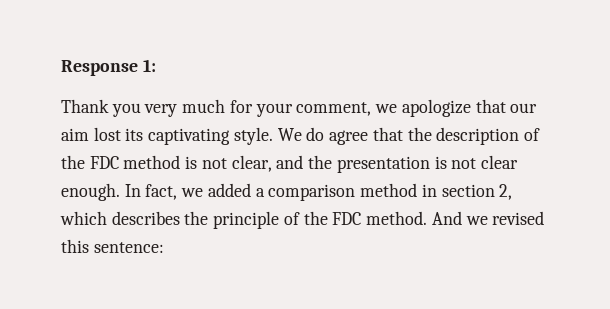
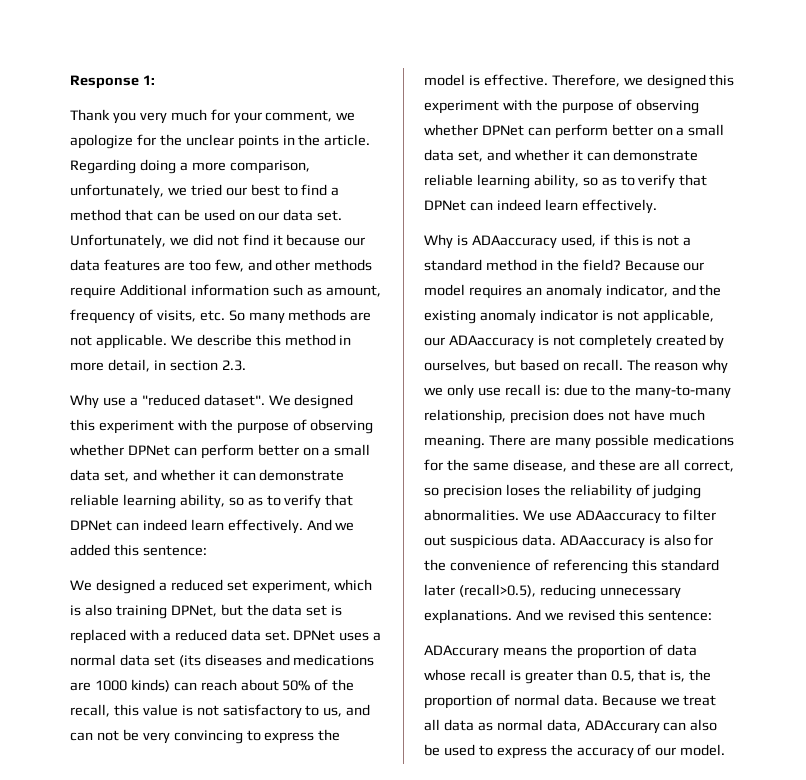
[475,99,538,113] [61,127,540,145] [61,155,518,173] [61,183,513,201] [60,211,428,229] that our aim lost its captivating style. We do agree that the description of the FDC method is not clear, and the presentation is not clear enough. In fact, we added a comparison method in section 2, which describes the principle of the FDC method. -> [136,134,371,149] [70,159,310,174] [70,184,340,199] [70,209,343,221] [70,234,366,249] [70,259,373,272] [70,284,381,299] [70,309,372,324] [70,334,352,349] [70,359,246,372] [70,394,354,409] [70,419,374,434] [70,444,371,459] [70,469,345,482] [70,494,354,509] [70,519,355,534] [70,544,207,556] [70,579,373,594] [70,604,343,619] [70,629,382,644] [70,654,375,667] [70,679,355,692] [70,704,371,719] [70,729,341,744] [424,74,735,89] [424,99,699,114] [424,124,725,139] [424,149,699,162] [424,174,708,189] [424,199,657,214] [424,234,692,249] [424,259,705,271] [424,284,722,299] [424,309,714,324] [424,334,725,349] [424,359,729,374] [424,384,732,399] [424,409,705,424] [424,434,734,449] [424,459,735,472] [424,484,702,499] [424,509,716,524] [424,534,714,549] [424,559,719,574] [424,584,681,599] [424,609,512,624] for the unclear points in the article. Regarding doing a more comparison, unfortunately, we tried our best to find a method that can be used on our data set. Unfortunately, we did not find it because our data features are too few, and other methods require Additional information such as amount, frequency of visits, etc. So many methods are not applicable. We describe this method in more detail, in section 2.3. // Why use a "reduced dataset". We designed this experiment with the purpose of observing whether DPNet can perform better on a small data set, and whether it can demonstrate reliable learning ability, so as to verify that DPNet can indeed learn effectively. And we added this sentence: // We designed a reduced set experiment, which is also training DPNet, but the data set is replaced with a reduced data set. DPNet uses a normal data set (its diseases and medications are 1000 kinds) can reach about 50% of the recall, this value is not satisfactory to us, and can not be very convincing to express the model is effective. Therefore, we designed this experiment with the purpose of observing whether DPNet can perform better on a small data set, and whether it can demonstrate reliable learning ability, so as to verify that DPNet can indeed learn effectively. // Why is ADAaccuracy used, if this is not a standard method in the field? Because our model requires an anomaly indicator, and the existing anomaly indicator is not applicable, our ADAaccuracy is not completely created by ourselves, but based on recall. The reason why we only use recall is: due to the many-to-many relationship, precision does not have much meaning. There are many possible medications for the same disease, and these are all correct, so precision loses the reliability of judging abnormalities. We use ADAaccuracy to filter out suspicious data. ADAaccuracy is also for the convenience of referencing this standard later (recall>0.5), reducing unnecessary explanations.
(164, 247) none -> [424,644,697,659] [424,669,712,684] [424,694,717,709] [424,719,718,734] [424,744,726,759] // ADAccurary means the proportion of data whose recall is greater than 0.5, that is, the proportion of normal data. Because we treat all data as normal data, ADAccurary can also be used to express the accuracy of our model.

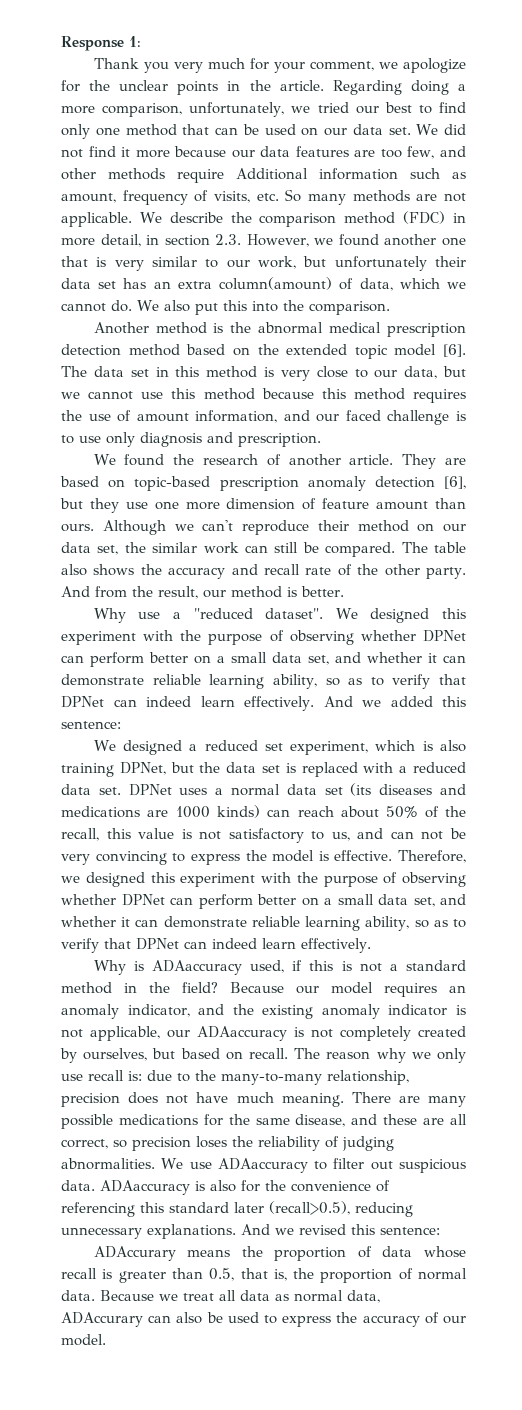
[331,187,340,196] a -> [61,124,120,139] only one
[70,234,189,249] Unfortunately, we -> [416,124,439,135] We
(283, 240) none -> [135,150,170,158] more
[255,334,336,346] this method -> [230,211,446,227] the comparison method (FDC)
(246, 365) none -> [246,234,466,247] [61,256,466,271] [61,277,467,291] [61,300,390,315] [93,322,466,337] [61,344,466,359] [61,366,466,381] [61,388,466,403] [61,410,466,425] [61,432,321,447] [93,454,466,469] [60,476,466,491] [60,498,467,513] [61,520,466,535] [61,542,466,557] [61,564,467,579] [61,586,344,599] However, we found another one that is very similar to our work, but unfortunately their data set has an extra column(amount) of data, which we cannot do. We also put this into the comparison. // Another method is the abnormal medical prescription detection method based on the extended topic model [6]. The data set in this method is very close to our data, but we cannot use this method because this method requires the use of amount information, and our faced challenge is to use only diagnosis and prescription. // We found the research of another article. They are based on topic-based prescription anomaly detection [6], but they use one more dimension of feature amount than ours. Although we can't reproduce their method on our data set, the similar work can still be compared. The table also shows the accuracy and recall rate of the other party. And from the result, our method is better.

